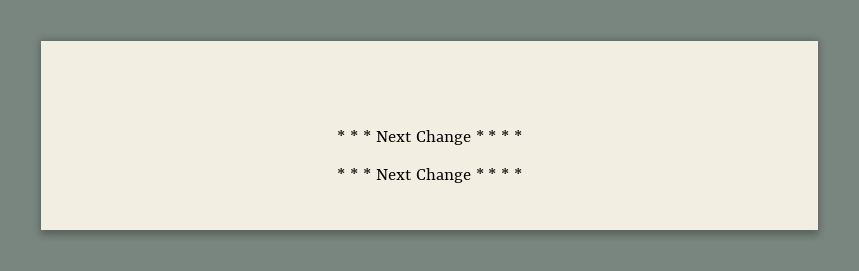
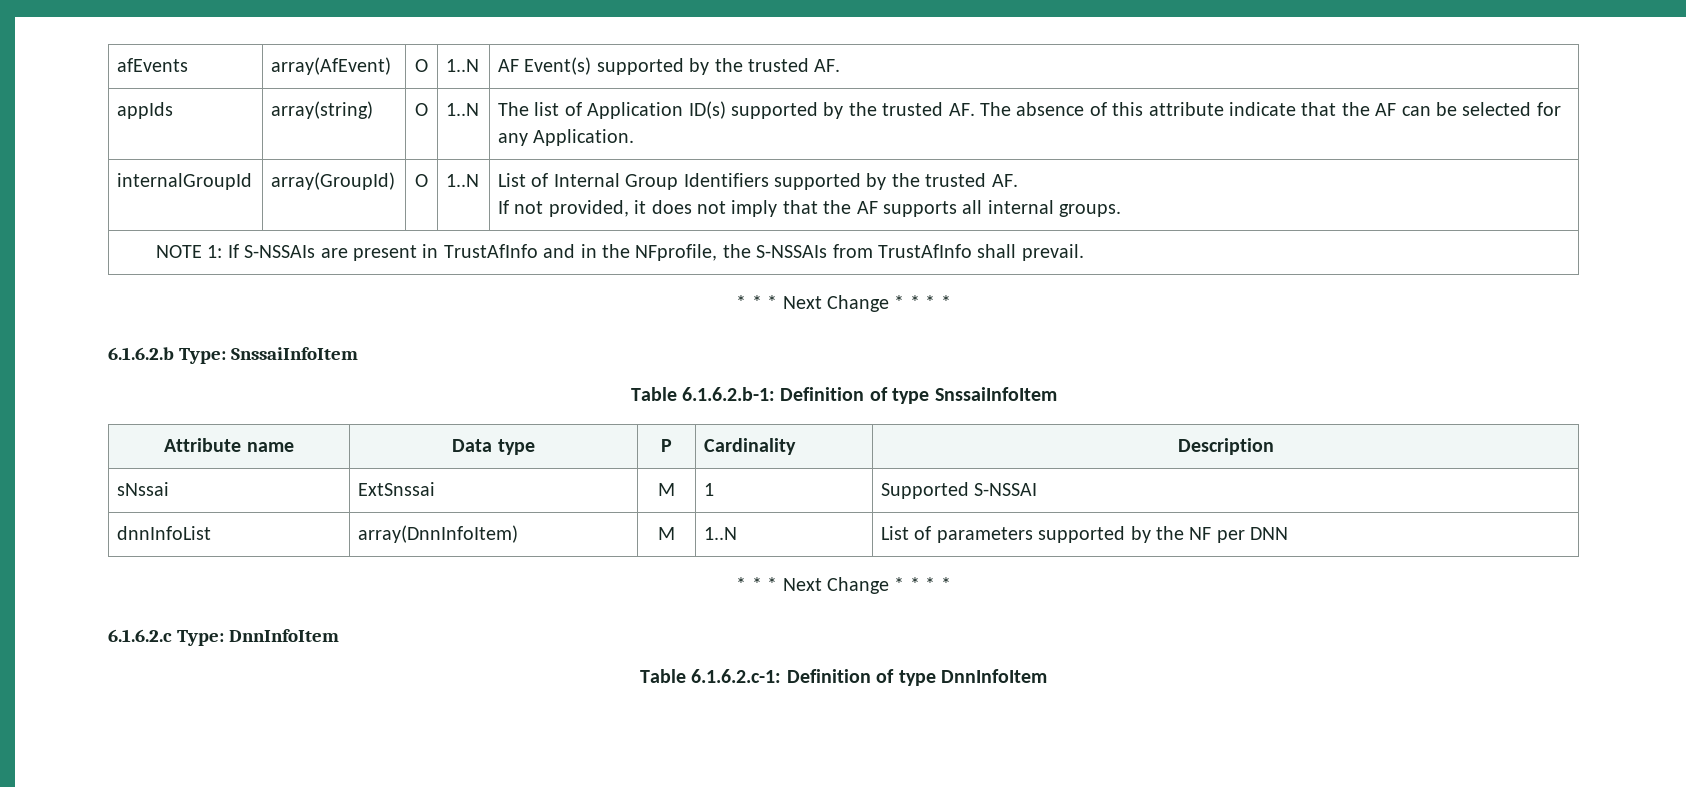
[336,130,523,145] [336,168,523,183] * * * Next Change * * * * // * * * Next Change * * * * -> [117,58,189,72] [271,57,392,75] [415,59,428,72] [446,59,480,72] [498,57,841,75] [117,102,174,119] [271,101,374,119] [415,103,428,116] [446,103,480,116] [498,101,1561,119] [498,129,635,146] [117,173,253,190] [271,172,396,190] [415,174,428,187] [446,174,480,187] [498,173,1018,190] [498,200,1122,217] [156,244,1084,261] [736,295,951,312] [108,347,359,364] [630,387,1057,404] [164,438,294,452] [452,439,535,455] [661,439,672,452] [704,438,797,455] [1177,438,1274,455] [117,482,170,496] [358,482,436,496] [658,483,675,496] [704,483,715,496] [881,482,1038,499] [117,526,212,540] [358,525,519,543] [658,527,675,540] [704,527,738,540] [881,526,1289,543] [736,577,951,594] [108,629,340,646] [640,669,1047,686] afEvents | array(AfEvent) | O | 1..N | AF Event(s) supported by the trusted AF. // appIds | array(string) | O | 1..N | The list of Application ID(s) supported by the trusted AF. The absence of this attribute indicate that the AF can be selected for any Application. // internalGroupId | array(GroupId) | O | 1..N | List of Internal Group Identifiers supported by the trusted AF. // If not provided, it does not imply that the AF supports all internal groups. // NOTE 1: If S-NSSAIs are present in TrustAfInfo and in the NFprofile, the S-NSSAIs from TrustAfInfo shall prevail. // * * * Next Change * * * * // 6.1.6.2.b Type: SnssaiInfoItem // Table 6.1.6.2.b-1: Definition of type SnssaiInfoItem // Attribute name | Data type | P | Cardinality | Description // sNssai | ExtSnssai | M | 1 | Supported S-NSSAI // dnnInfoList | array(DnnInfoItem) | M | 1..N | List of parameters supported by the NF per DNN // * * * Next Change * * * * // 6.1.6.2.c Type: DnnInfoItem // Table 6.1.6.2.c-1: Definition of type DnnInfoItem

